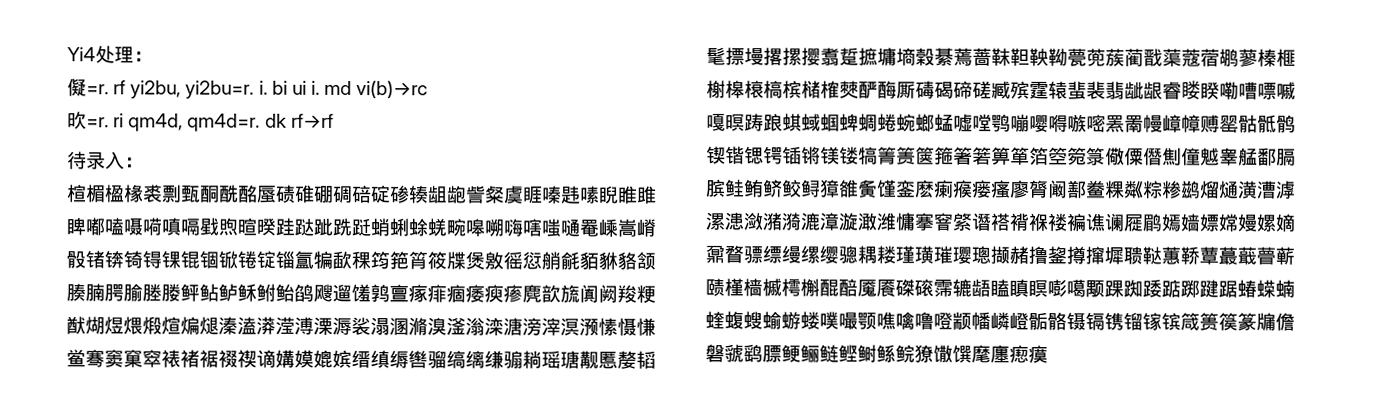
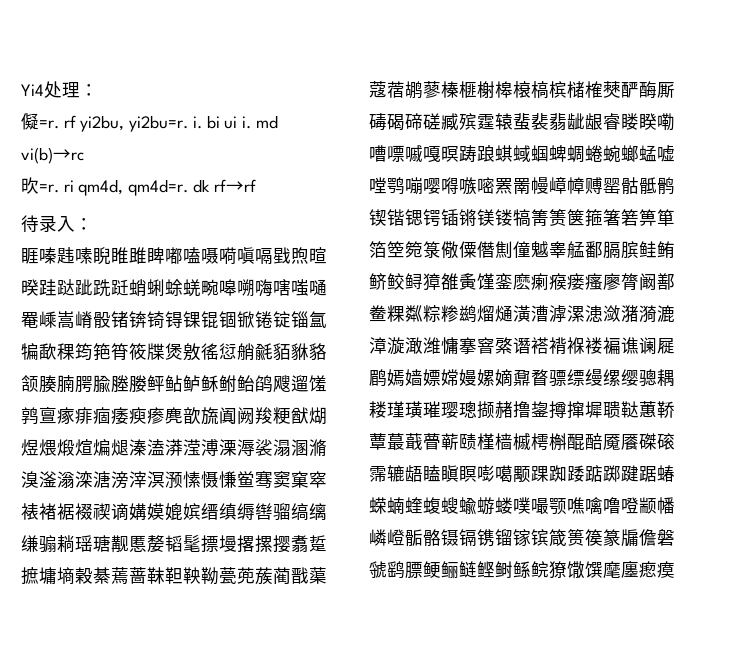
[67,184,524,204] 楦楣楹椽裘剽甄酮酰酩蜃碛碓硼碉碚碇碜辏龃龅訾粲虞 -> (93, 224) none

